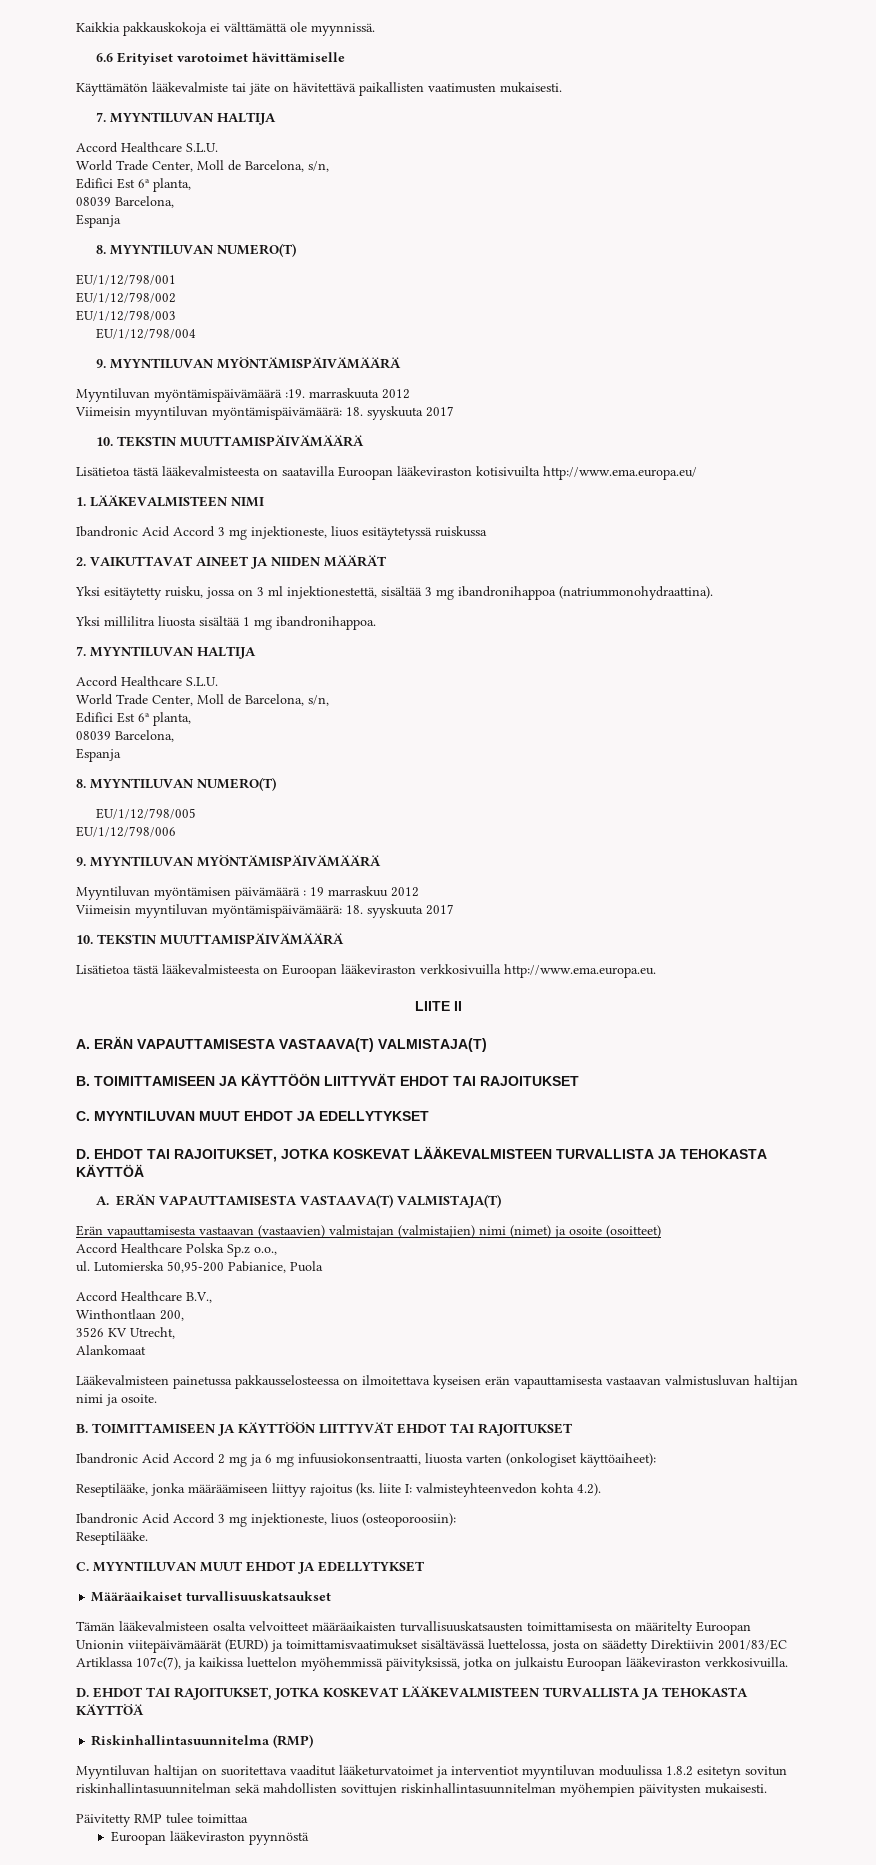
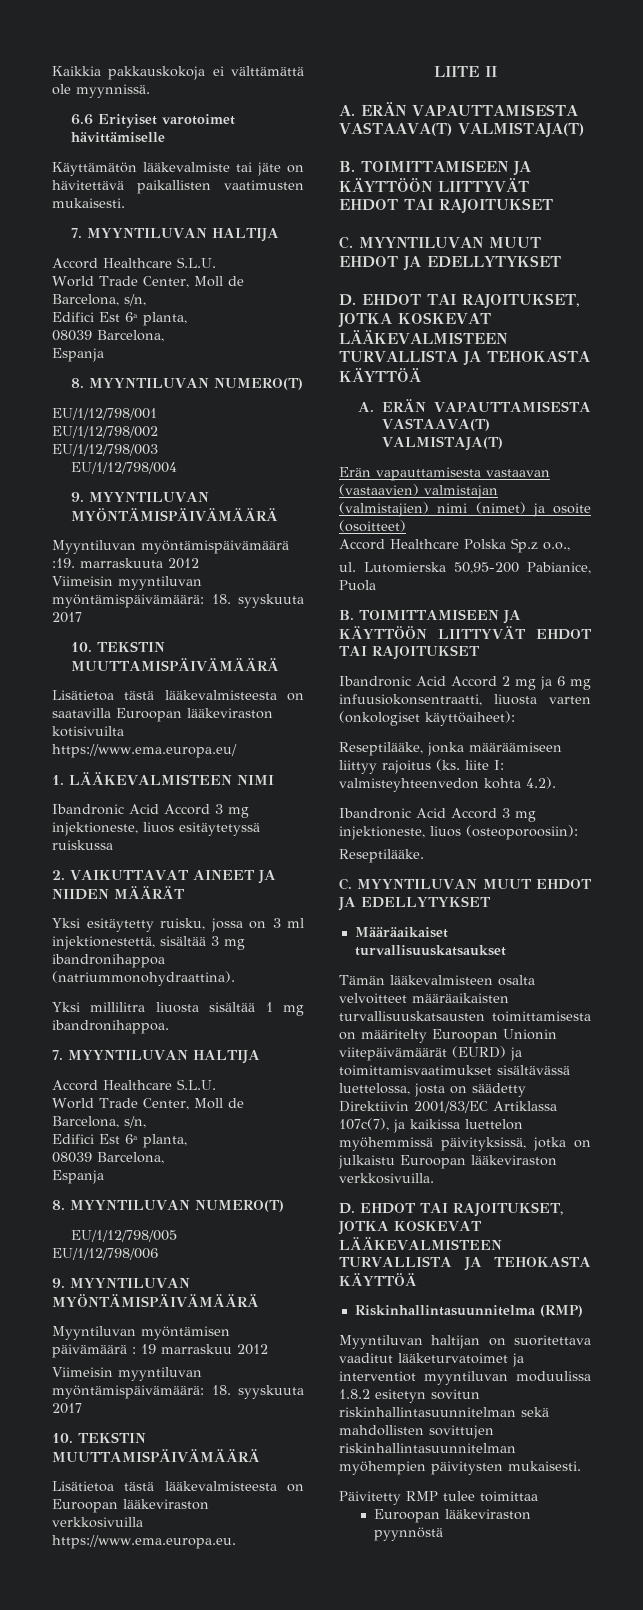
[543,466,697,480] http://www.ema.europa.eu/ -> [52,744,237,758] https://www.ema.europa.eu/
[504,964,656,978] http://www.ema.europa.eu. -> [52,1535,236,1549] https://www.ema.europa.eu.
[76,1291,212,1303] [76,1309,184,1321] [76,1327,175,1339] [76,1345,146,1355] [76,1375,798,1389] [76,1394,157,1406] // Accord Healthcare B.V., // Winthontlaan 200, // 3526 KV Utrecht, // Alankomaat // Lääkevalmisteen painetussa pakkausselosteessa on ilmoitettava kyseisen erän vapauttamisesta vastaavan valmistusluvan haltijan nimi ja osoite. -> (376, 585) none

